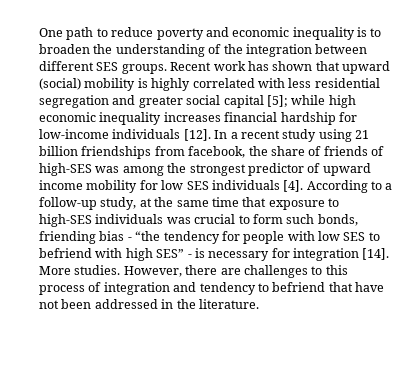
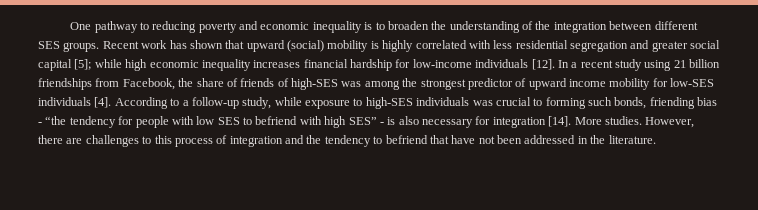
[66,27,154,40] path to reduce -> [94,21,197,33] pathway to reducing
[188,146,246,158] facebook, -> [122,78,175,90] Facebook,
[161,180,209,190] low SES -> [670,78,715,87] low-SES
[139,197,267,207] at the same time that -> [274,97,302,106] while
[252,214,283,224] form -> [545,97,586,109] forming
(205, 253) none -> [398,116,419,125] also
(197, 287) none -> [306,135,322,144] the

